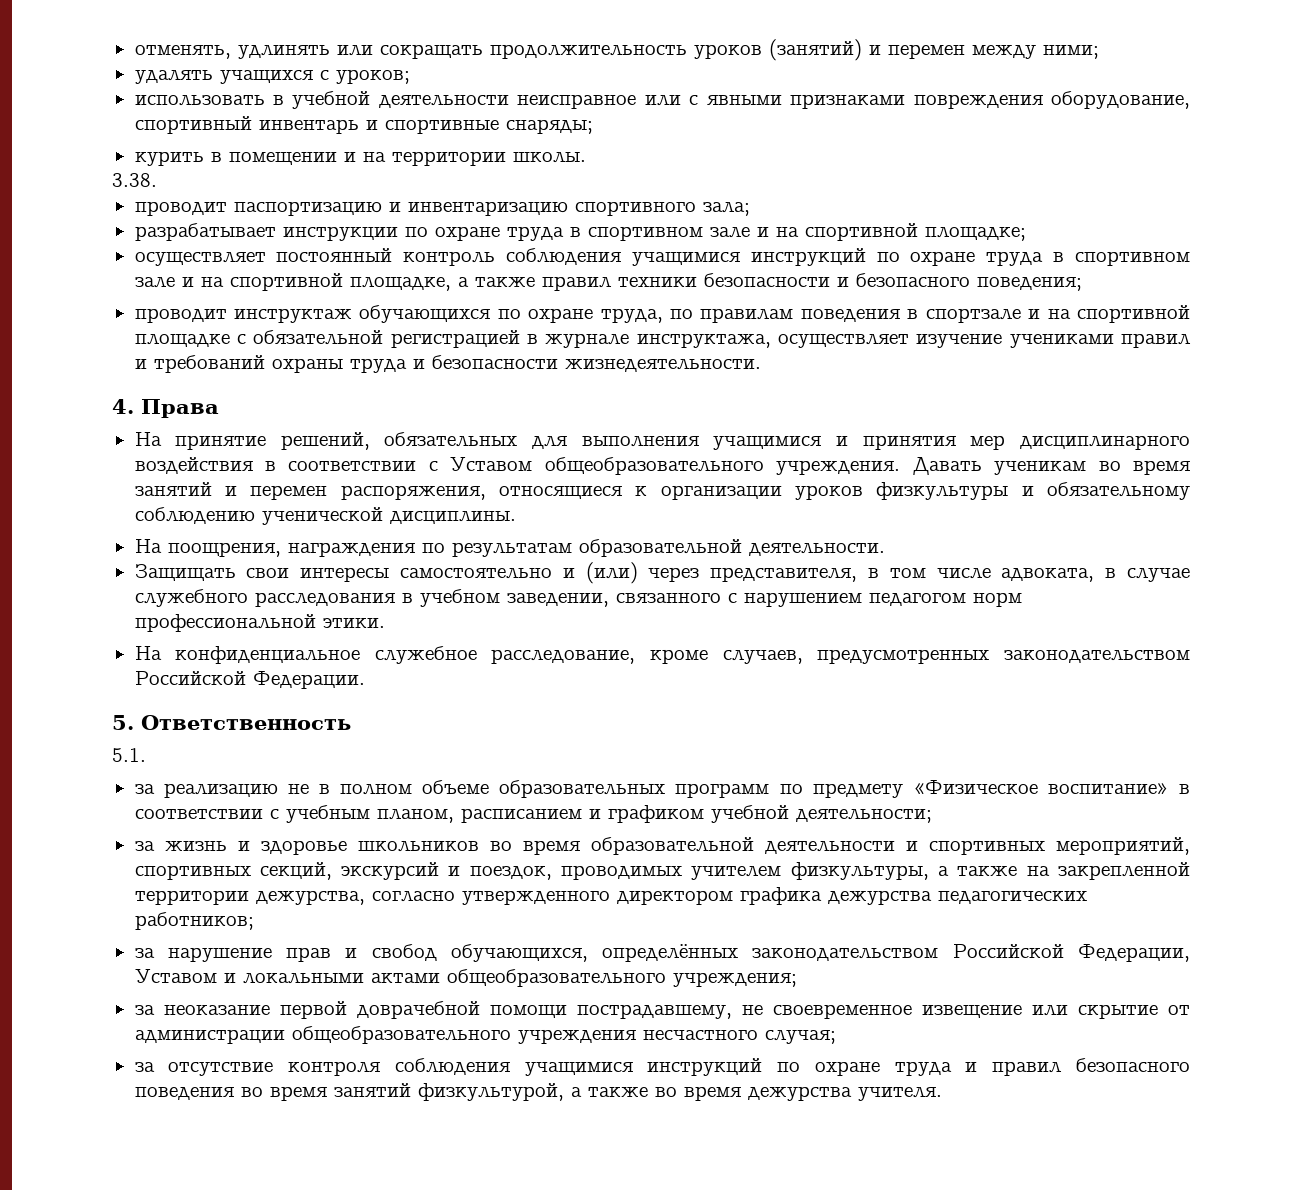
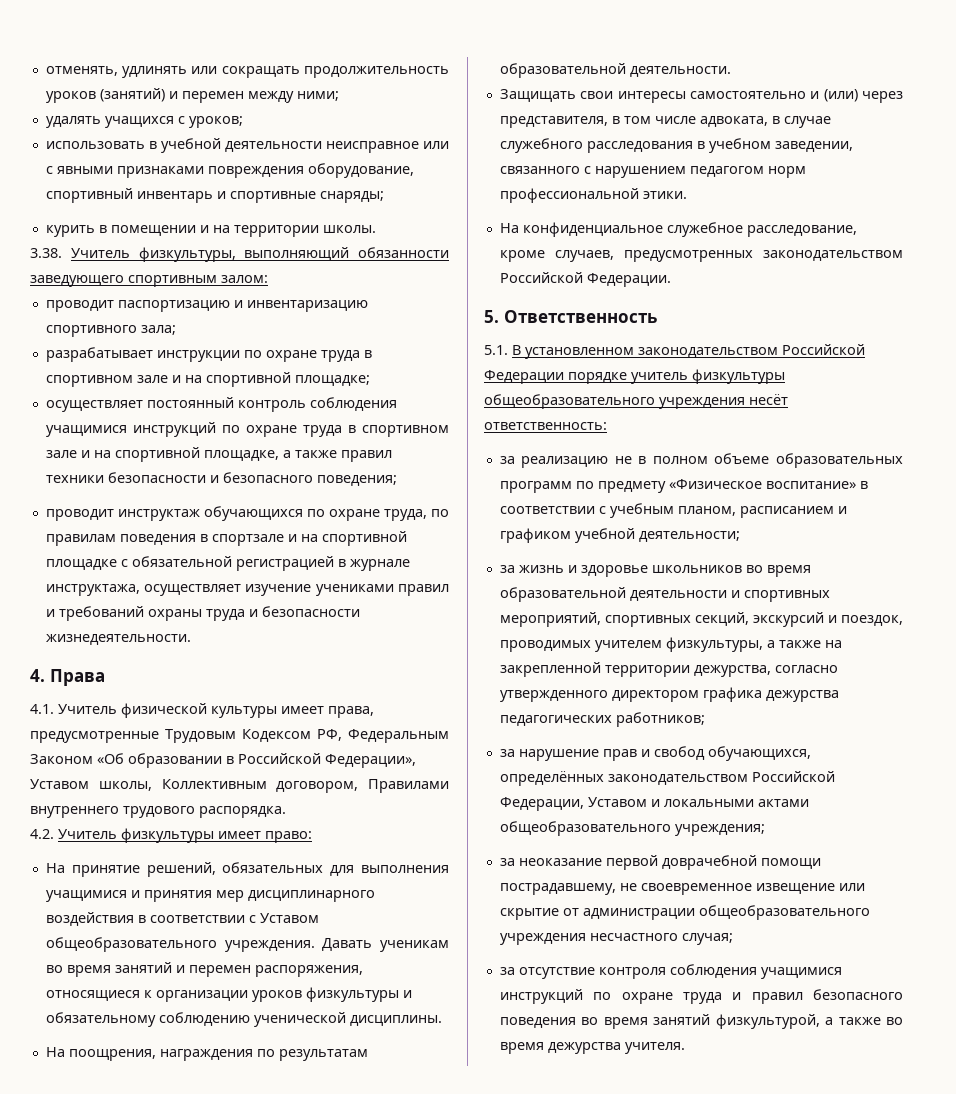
(157, 180) none -> [70,247,449,262] [30,275,268,287] Учитель физкультуры, выполняющий обязанности заведующего спортивным залом:
(219, 408) none -> [30,703,374,718] [30,729,449,743] [30,753,416,768] [30,779,449,793] [30,806,286,818] [30,828,312,843] // 4.1. Учитель физической культуры имеет права, предусмотренные Трудовым Кодексом РФ, Федеральным Законом «Об образовании в Российской Федерации», Уставом школы, Коллективным договором, Правилами внутреннего трудового распорядка. // 4.2. Учитель физкультуры имеет право:
(146, 755) none -> [512,344,865,359] [484,369,785,384] [484,394,788,409] [484,422,607,430] В установленном законодательством Российской Федерации порядке учитель физкультуры общеобразовательного учреждения несёт ответственность:

